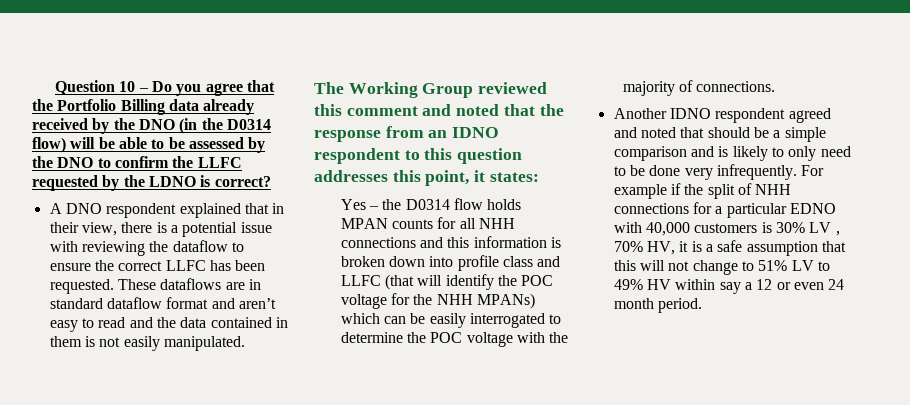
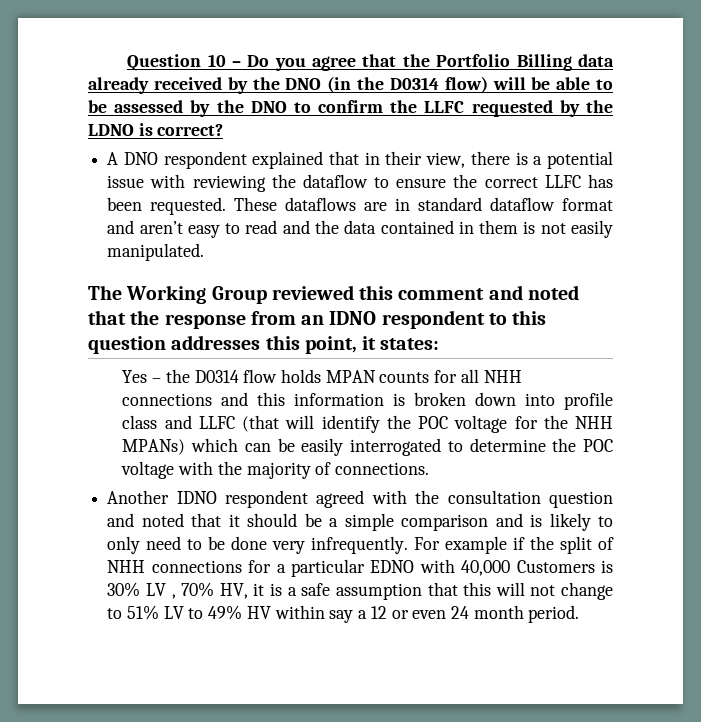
[613,127,705,138] and noted that -> [371,490,614,508] [107,513,240,527] with the consultation question and noted that it
[694,223,758,233] customers -> [516,560,595,573] Customers

